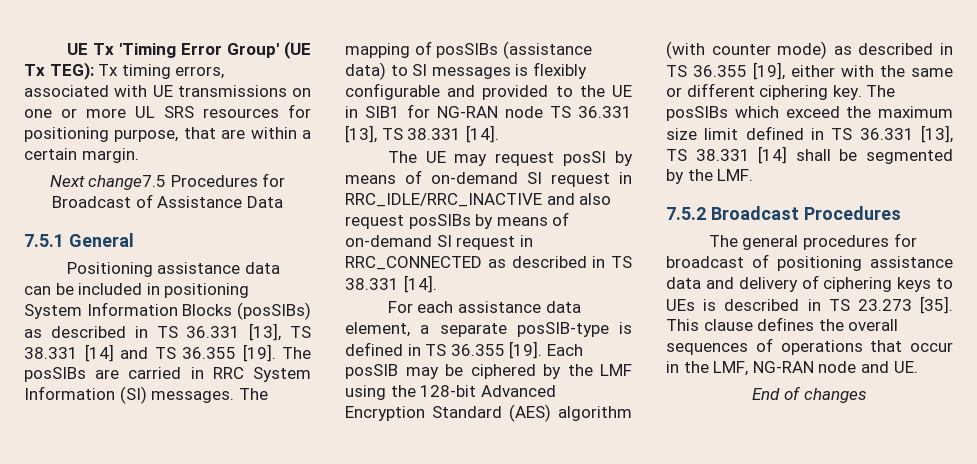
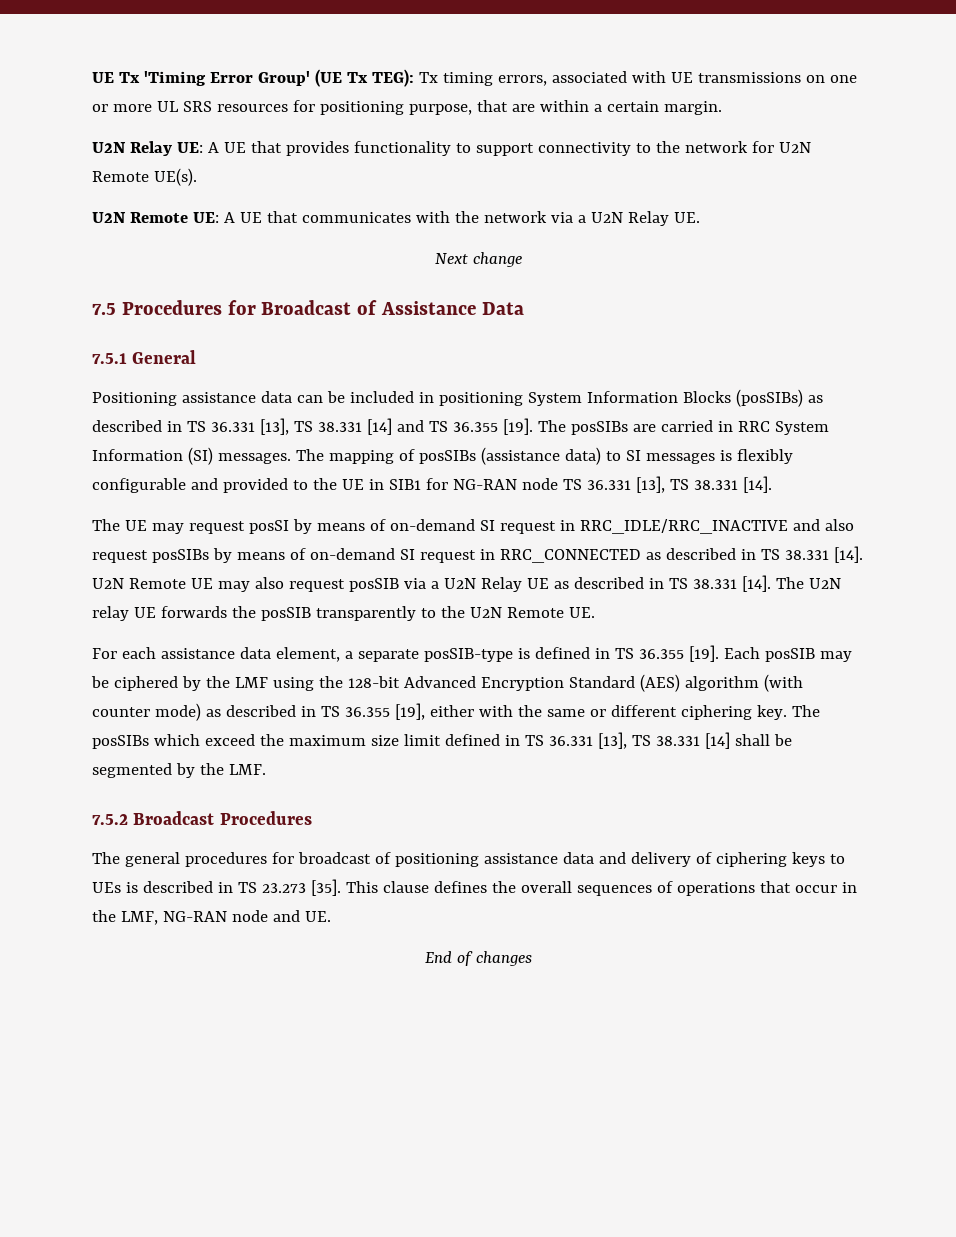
(139, 155) none -> [92,141,811,156] [92,168,197,186] [92,211,700,226] // U2N Relay UE: A UE that provides functionality to support connectivity to the network for U2N Remote UE(s). // U2N Remote UE: A UE that communicates with the network via a U2N Relay UE.
[88,175,167,190] change7.5 -> [472,252,522,267] [92,303,116,315] change // 7.5
(437, 284) none -> [92,575,841,592] [92,606,595,621] U2N Remote UE may also request posSIB via a U2N Relay UE as described in TS 38.331 [14]. The U2N relay UE forwards the posSIB transparently to the U2N Remote UE.

